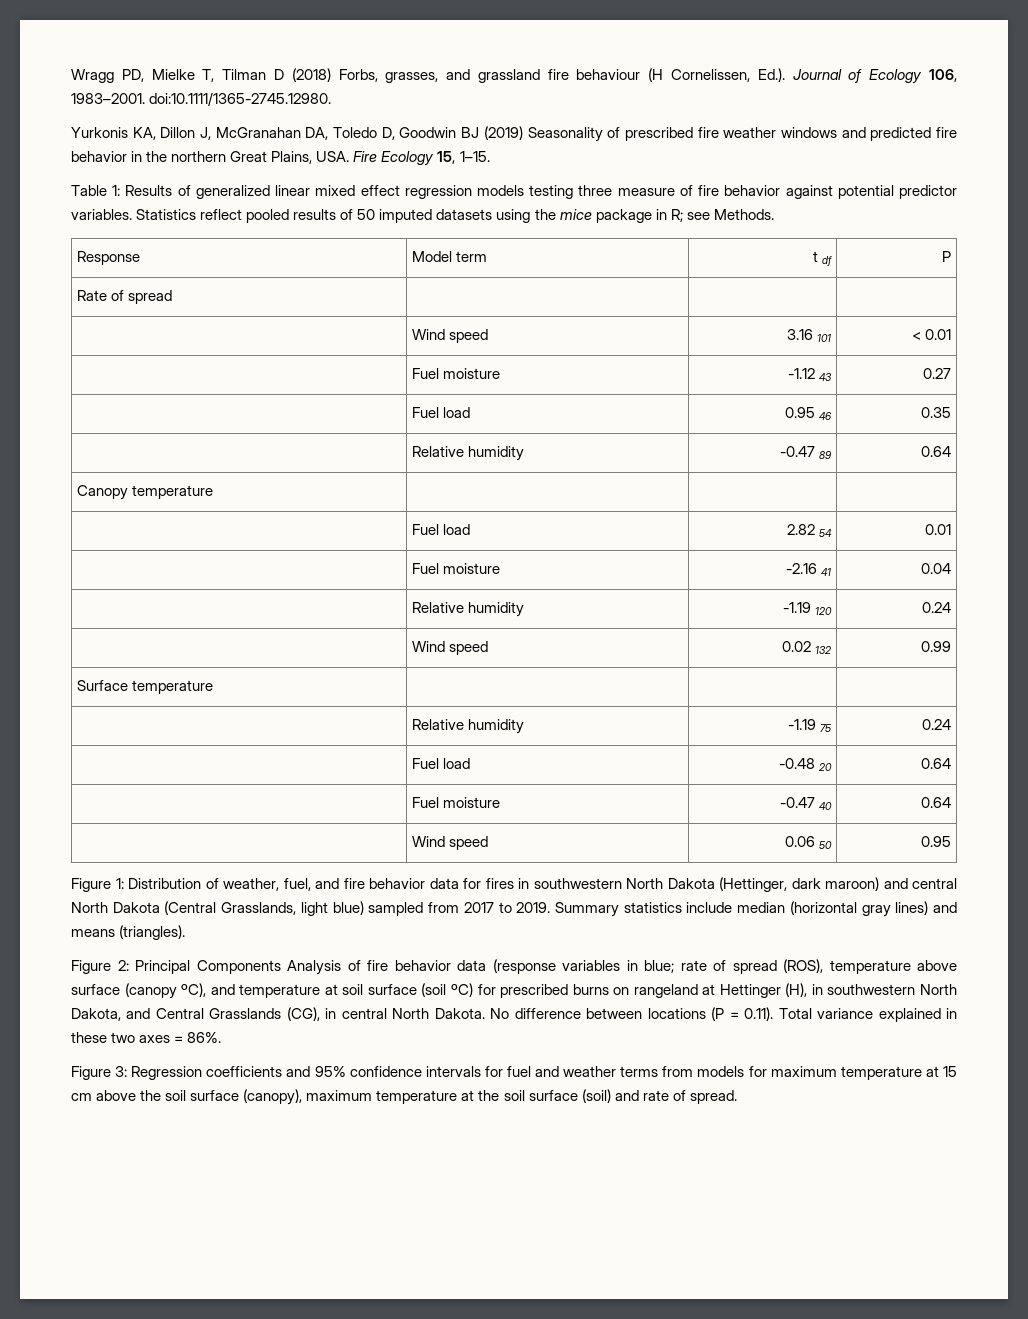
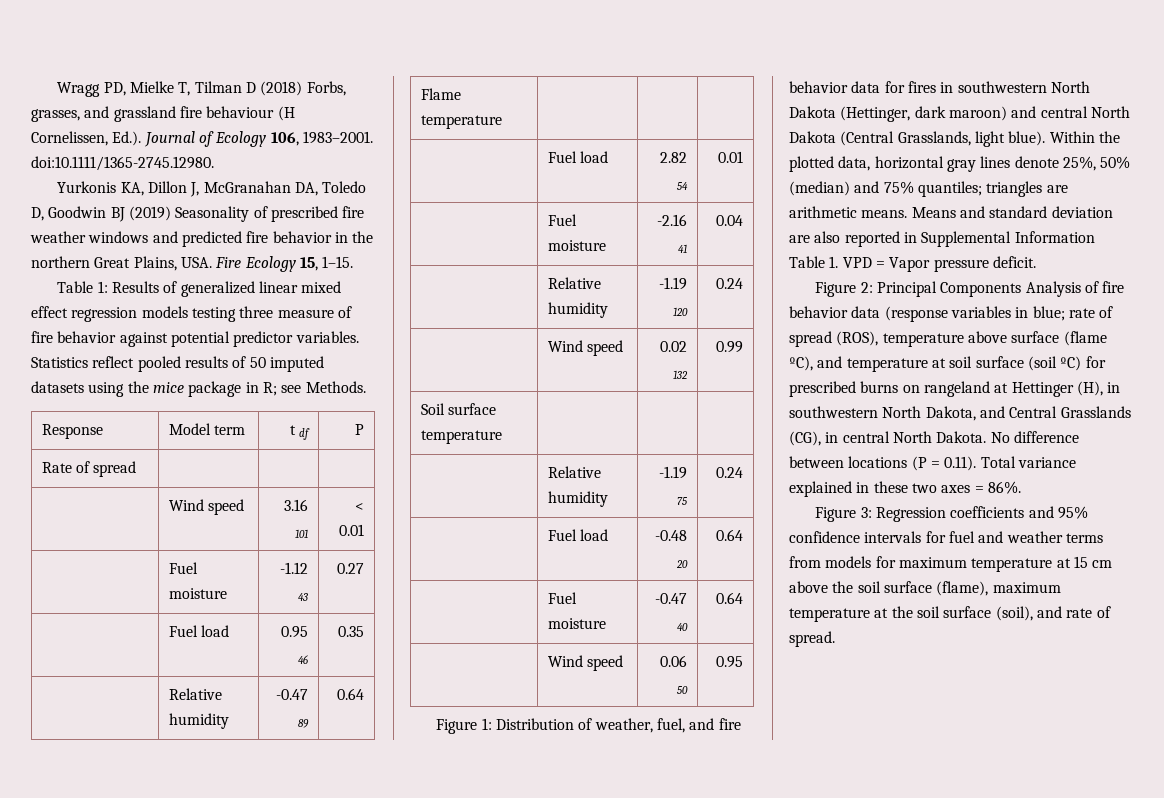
[77,485,129,500] Canopy -> [420,88,461,100] Flame
[77,680,129,691] Surface -> [420,403,496,415] Soil surface
[332,901,957,917] [71,925,186,940] blue) sampled from 2017 to 2019. Summary statistics include median (horizontal gray lines) and means (triangles). -> [1008,131,1120,146] [789,156,1131,172] [789,181,1068,197] [789,206,1113,218] [789,231,1095,247] [789,256,1036,272] blue). Within the plotted data, horizontal gray lines denote 25%, 50% (median) and 75% quantiles; triangles are arithmetic means. Means and standard deviation are also reported in Supplemental Information Table 1. VPD = Vapor pressure deficit.
[124,983,177,999] (canopy -> [1063,331,1107,346] (flame
[243,1089,303,1105] (canopy), -> [936,581,989,596] (flame),
[581,1089,611,1103] (soil) -> [995,606,1033,621] (soil),

